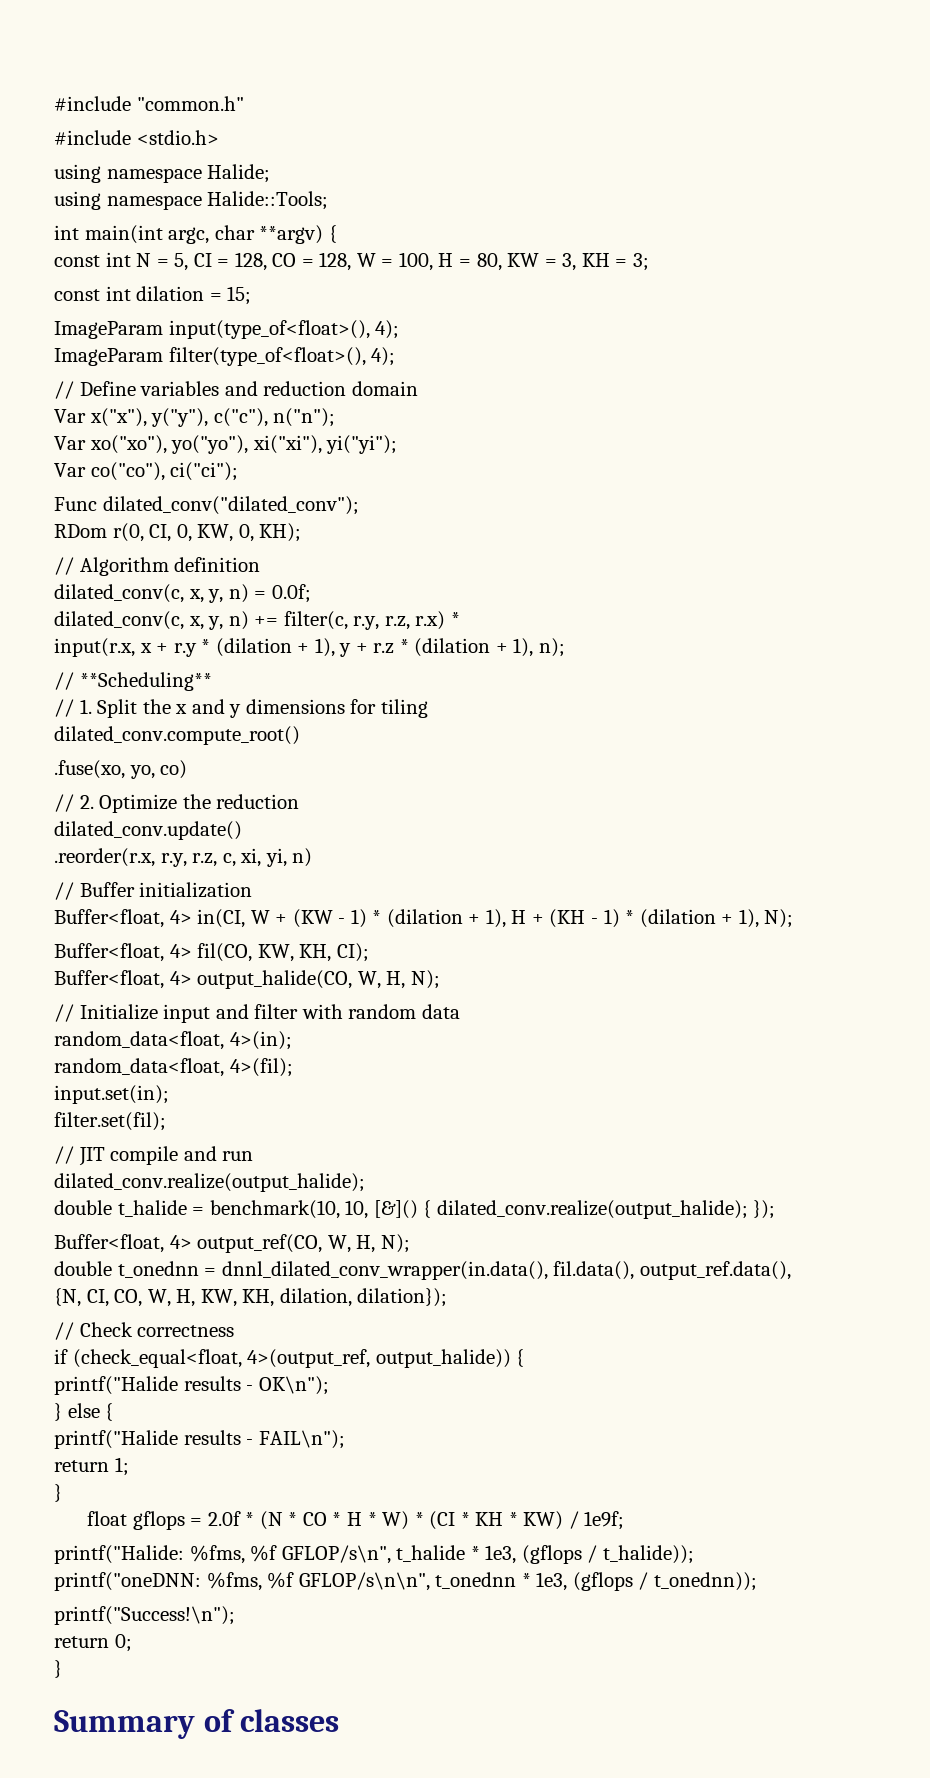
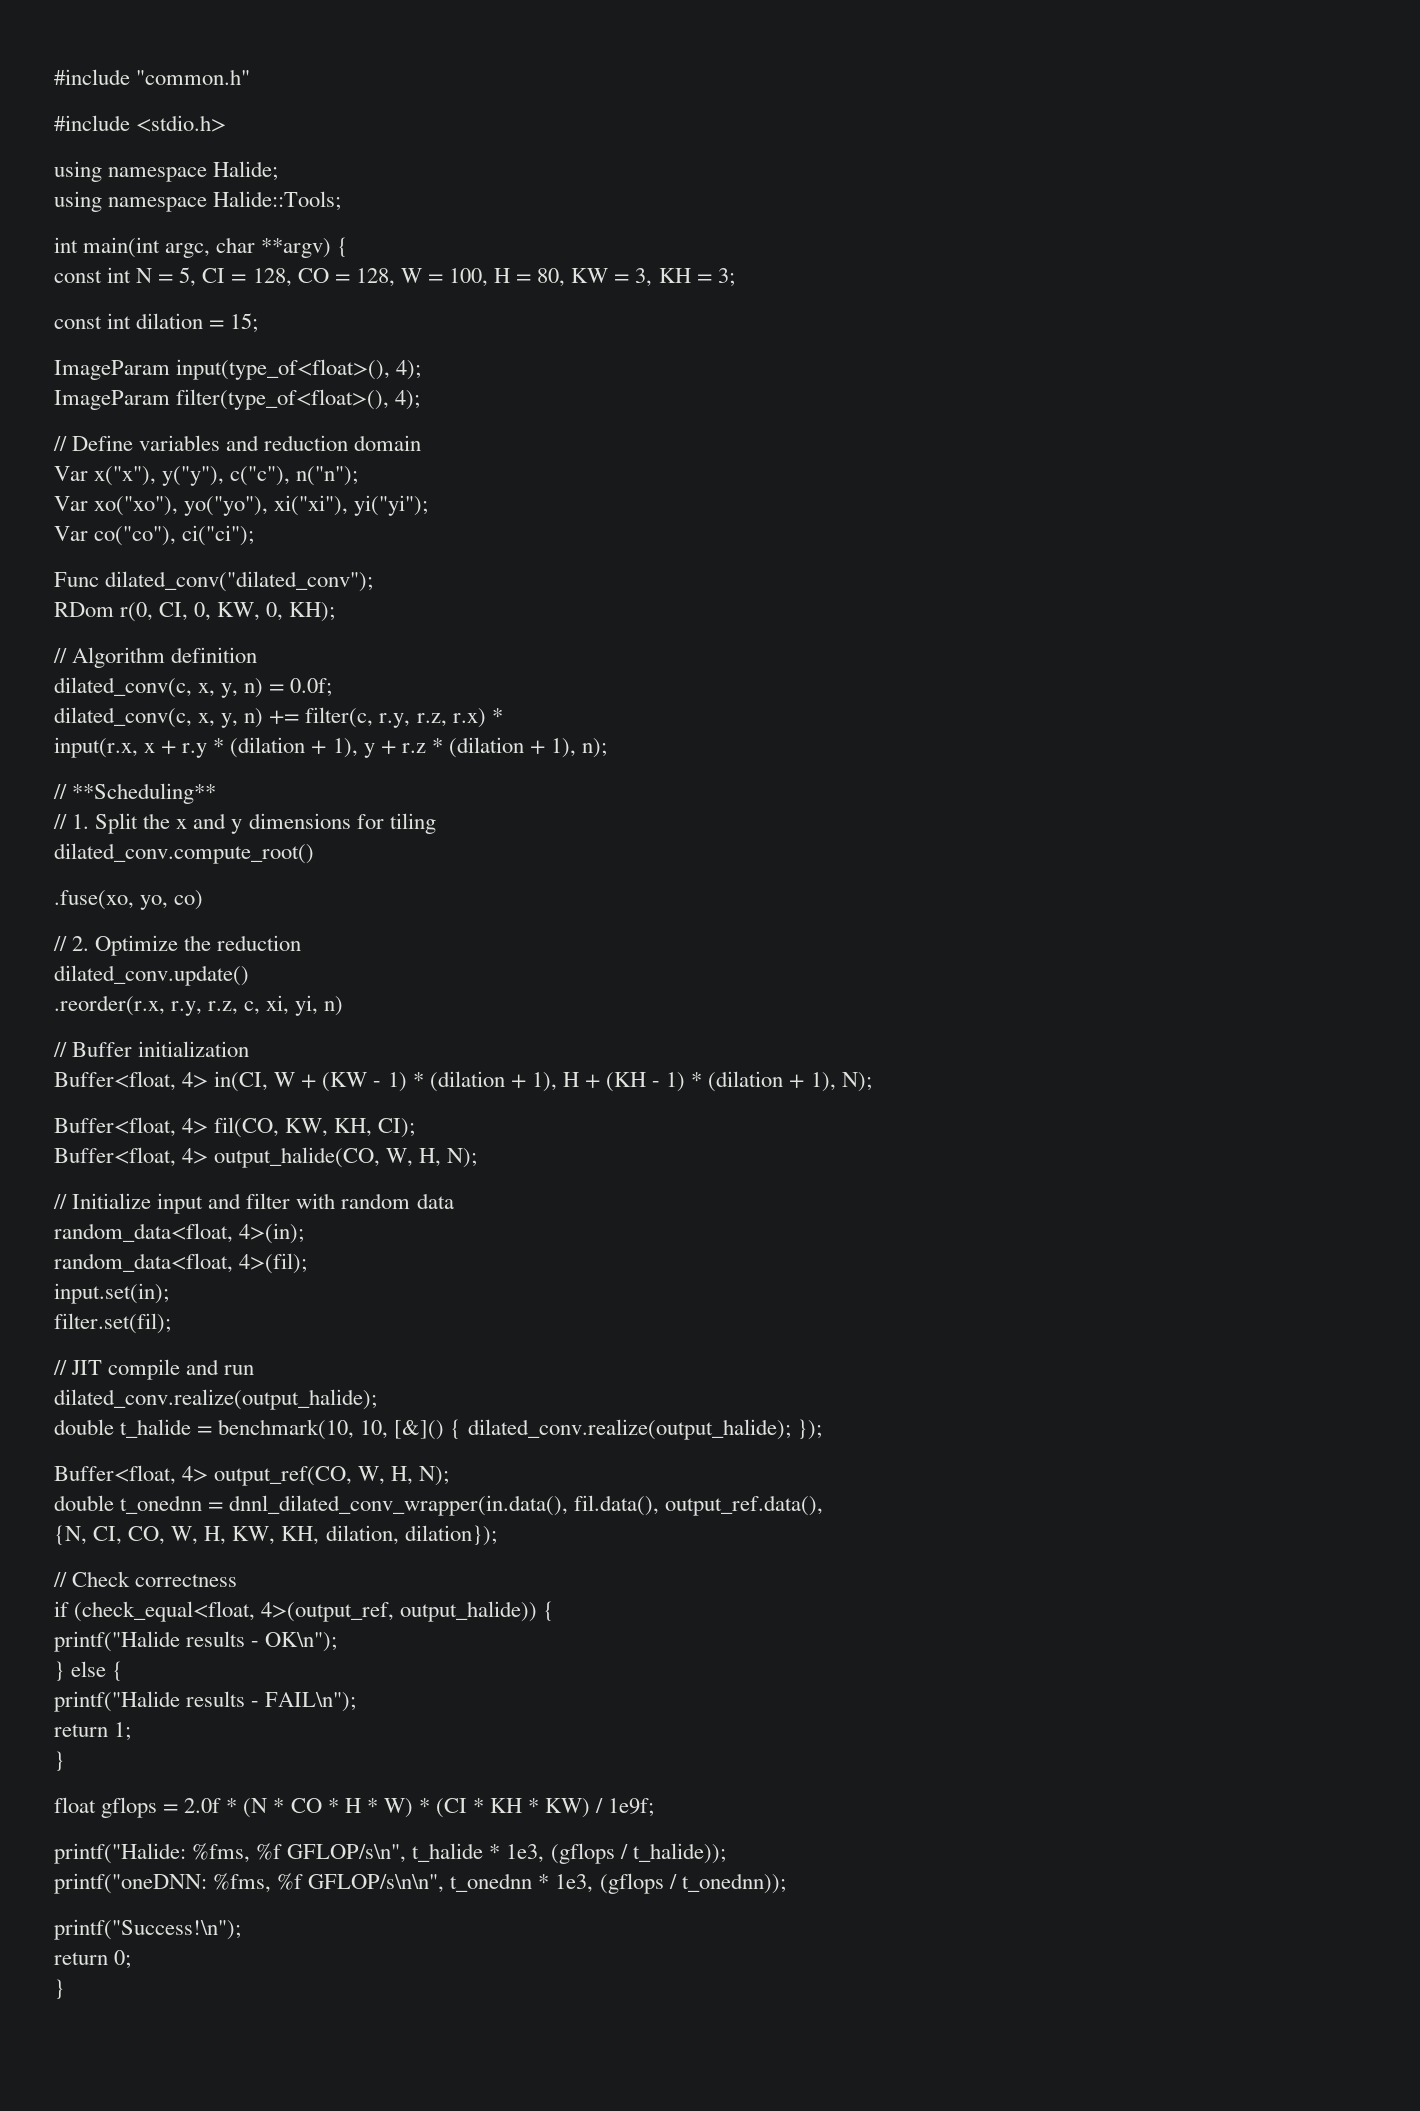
[54,1709,340,1739] // Summary of classes -> (65, 1989) none

